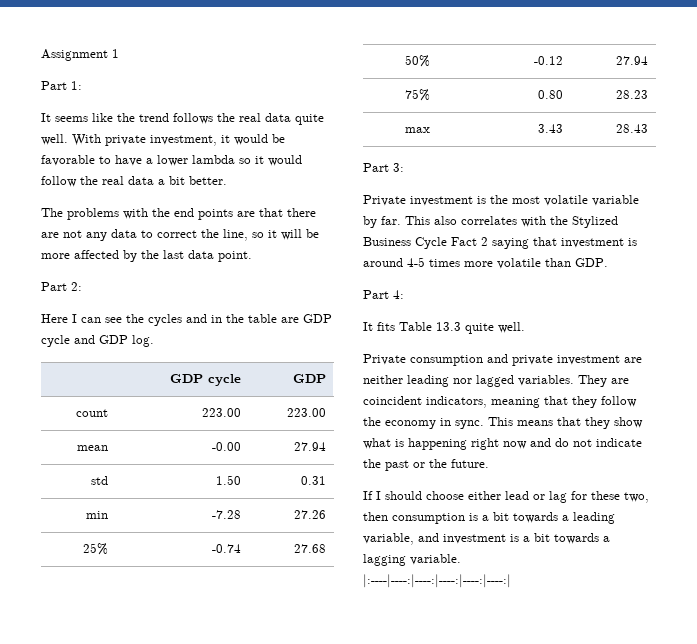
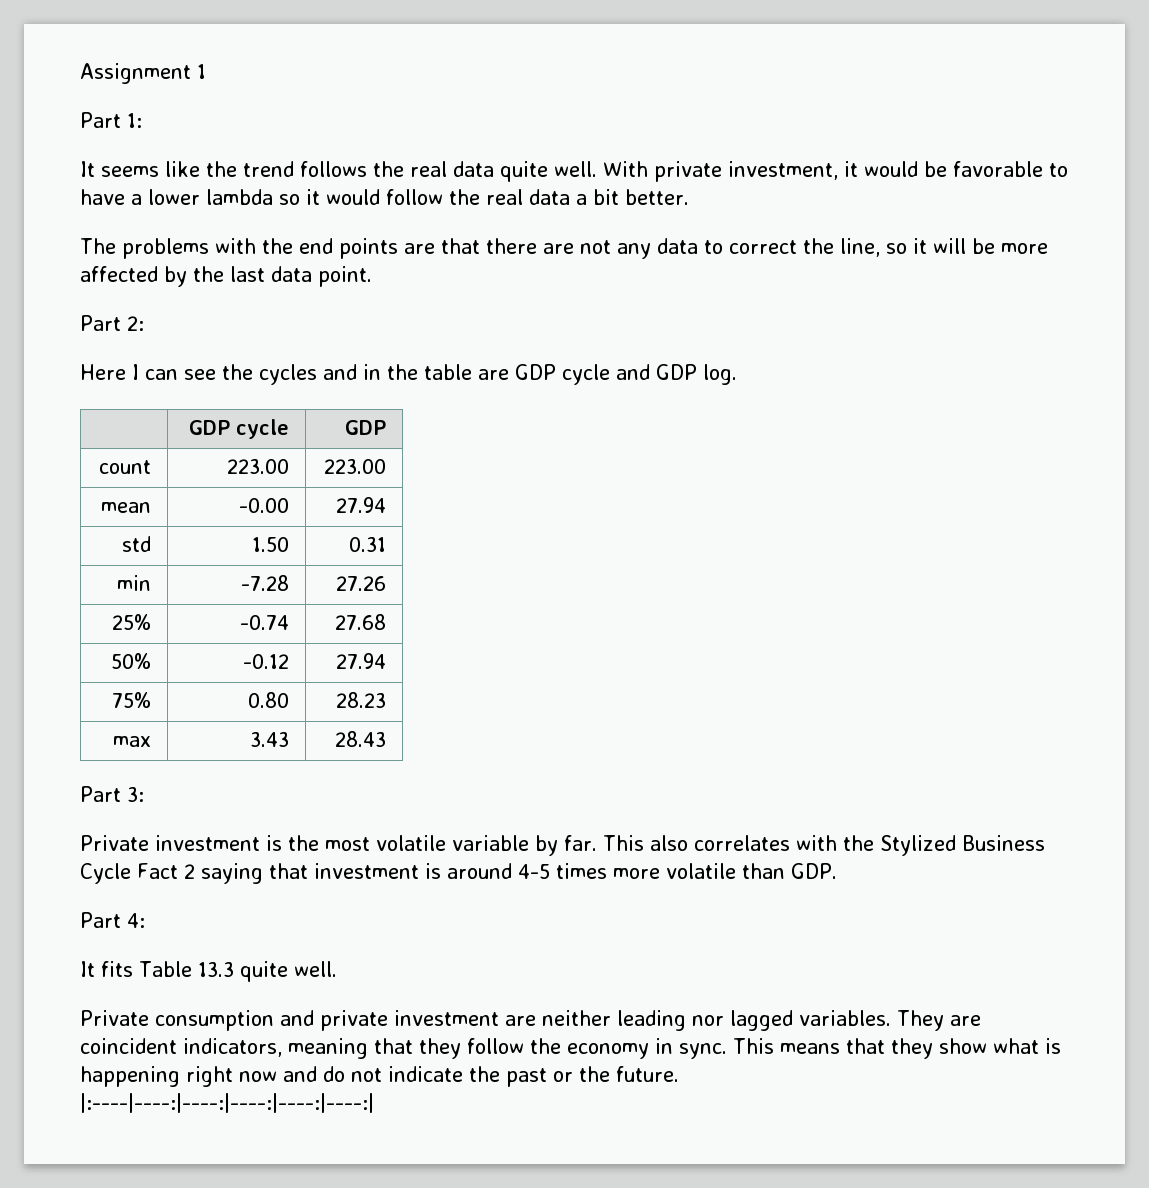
[363,491,649,503] [363,512,615,524] [363,533,610,545] [363,554,461,566] // If I should choose either lead or lag for these two, then consumption is a bit towards a leading variable, and investment is a bit towards a lagging variable. -> (679, 1074) none

